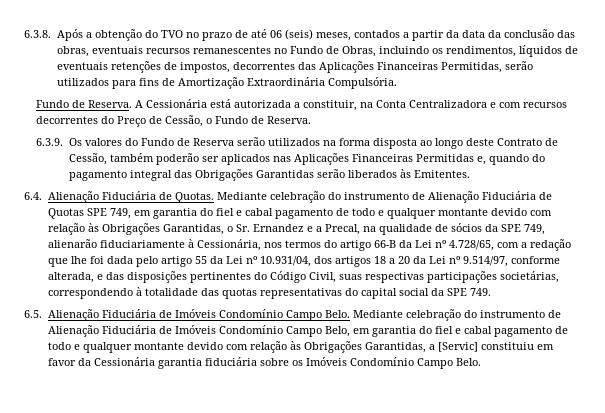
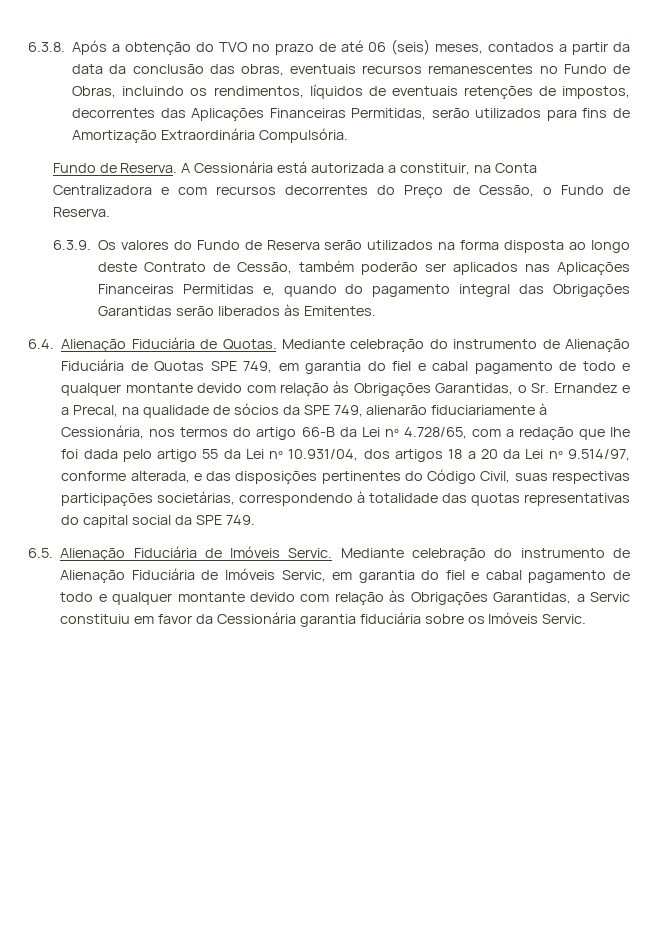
[218,309,350,321] Condomínio Campo Belo. -> [288,548,333,558] Servic.
[218,325,350,337] Condomínio Campo Belo, -> [281,570,326,582] Servic,
[437,342,478,352] [Servic] -> [590,592,630,602] Servic
[349,357,481,369] Condomínio Campo Belo. -> [542,614,587,624] Servic.

